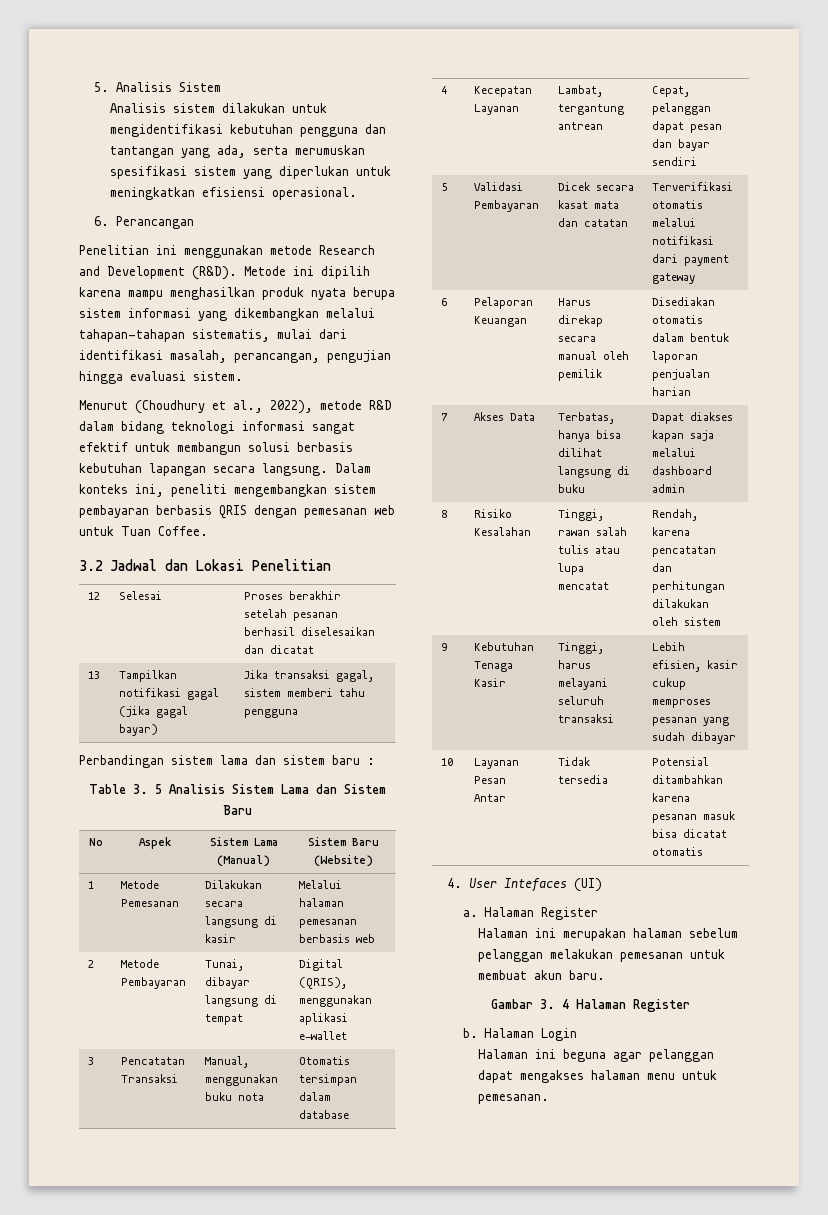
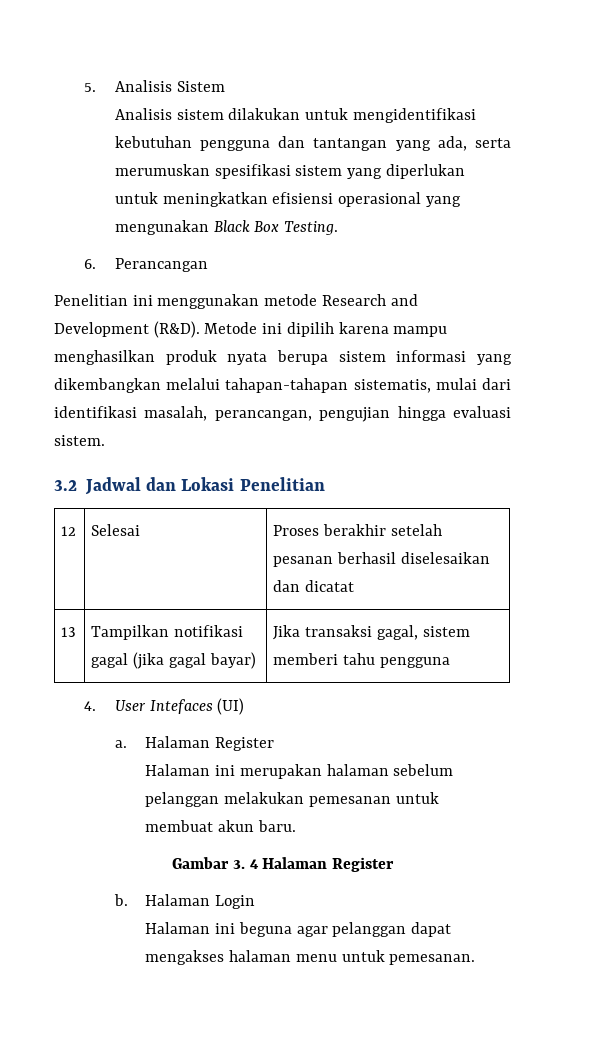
[271,187,357,200] operasional. -> [338,192,461,207] [114,220,339,235] operasional yang mengunakan Black Box Testing.
[79,400,392,414] [79,421,355,434] [79,442,353,455] [79,463,371,476] [79,484,376,497] [79,505,395,519] [79,526,208,536] // Menurut (Choudhury et al., 2022), metode R&D dalam bidang teknologi informasi sangat efektif untuk membangun solusi berbasis kebutuhan lapangan secara langsung. Dalam konteks ini, peneliti mengembangkan sistem pembayaran berbasis QRIS dengan pemesanan web untuk Tuan Coffee. -> (105, 440) none
[79,755,375,768] [89,784,386,794] [223,805,252,815] [89,838,103,846] [138,837,171,849] [209,837,278,846] [217,855,270,867] [307,837,379,846] [313,855,373,867] [88,881,95,889] [121,880,160,889] [121,899,180,907] [205,880,263,889] [205,901,244,907] [205,916,278,928] [205,934,237,943] [299,880,343,889] [299,898,345,907] [299,919,358,928] [299,934,376,943] [88,960,95,968] [121,959,160,968] [121,977,187,989] [205,959,245,971] [205,977,251,989] [205,995,278,1007] [205,1014,244,1025] [299,959,344,971] [299,977,348,989] [299,995,373,1007] [299,1013,349,1025] [299,1031,348,1040] [88,1057,95,1065] [121,1057,186,1065] [121,1074,179,1083] [205,1056,250,1068] [205,1074,279,1086] [205,1092,265,1101] [299,1056,351,1065] [299,1074,358,1086] [299,1092,332,1101] [299,1110,350,1119] [441,86,448,94] [474,86,533,97] [474,104,520,115] [558,85,604,97] [558,104,625,115] [558,122,604,130] [652,86,691,97] [652,103,712,115] [652,121,723,133] [652,139,711,151] [652,157,698,166] [441,183,448,191] [474,182,524,191] [474,200,540,212] [558,182,635,191] [558,200,620,209] [558,218,629,227] [652,182,734,191] [652,200,704,209] [652,218,697,227] [652,236,715,245] [652,254,730,266] [652,273,696,284] [441,298,448,306] [474,297,534,309] [474,316,528,327] [558,298,592,306] [558,315,604,327] [558,336,597,342] [558,351,630,360] [558,369,603,381] [652,297,716,306] [652,315,704,324] [652,333,730,342] [652,351,699,363] [652,369,711,381] [652,387,692,396] [441,413,449,421] [474,412,536,421] [558,412,616,424] [558,430,622,442] [558,448,603,457] [558,466,631,478] [558,484,586,493] [652,412,734,424] [652,430,715,442] [652,448,697,457] [652,466,713,475] [652,484,686,493] [441,510,448,518] [474,509,513,518] [474,527,532,536] [558,509,605,521] [558,527,628,536] [558,545,621,554] [558,563,585,575] [558,582,610,590] [652,509,699,521] [652,527,691,536] [652,546,717,557] [652,563,673,572] [652,581,726,593] [652,599,710,608] [652,617,722,626] [441,643,448,651] [474,642,535,651] [474,661,514,672] [474,678,507,687] [558,642,605,654] [558,660,592,669] [558,678,609,690] [558,696,605,705] [558,714,615,723] [652,642,686,651] [652,660,739,672] [652,678,687,690] [652,699,712,708] [652,717,730,726] [652,732,737,744] [441,758,454,766] [474,758,520,769] [474,776,507,784] [474,794,507,802] [558,757,591,766] [558,775,609,784] [652,757,710,766] [652,775,724,784] [652,793,691,802] [652,811,736,823] [652,829,728,838] [652,847,704,856] // Perbandingan sistem lama dan sistem baru : // Table 3. 5 Analisis Sistem Lama dan Sistem Baru // No | Aspek | Sistem Lama (Manual) | Sistem Baru (Website) // 1 | Metode Pemesanan | Dilakukan secara langsung di kasir | Melalui halaman pemesanan berbasis web // 2 | Metode Pembayaran | Tunai, dibayar langsung di tempat | Digital (QRIS), menggunakan aplikasi e-wallet // 3 | Pencatatan Transaksi | Manual, menggunakan buku nota | Otomatis tersimpan dalam database // 4 | Kecepatan Layanan | Lambat, tergantung antrean | Cepat, pelanggan dapat pesan dan bayar sendiri // 5 | Validasi Pembayaran | Dicek secara kasat mata dan catatan | Terverifikasi otomatis melalui notifikasi dari payment gateway // 6 | Pelaporan Keuangan | Harus direkap secara manual oleh pemilik | Disediakan otomatis dalam bentuk laporan penjualan harian // 7 | Akses Data | Terbatas, hanya bisa dilihat langsung di buku | Dapat diakses kapan saja melalui dashboard admin // 8 | Risiko Kesalahan | Tinggi, rawan salah tulis atau lupa mencatat | Rendah, karena pencatatan dan perhitungan dilakukan oleh sistem // 9 | Kebutuhan Tenaga Kasir | Tinggi, harus melayani seluruh transaksi | Lebih efisien, kasir cukup memproses pesanan yang sudah dibayar // 10 | Layanan Pesan Antar | Tidak tersedia | Potensial ditambahkan karena pesanan masuk bisa dicatat otomatis -> (450, 662) none

